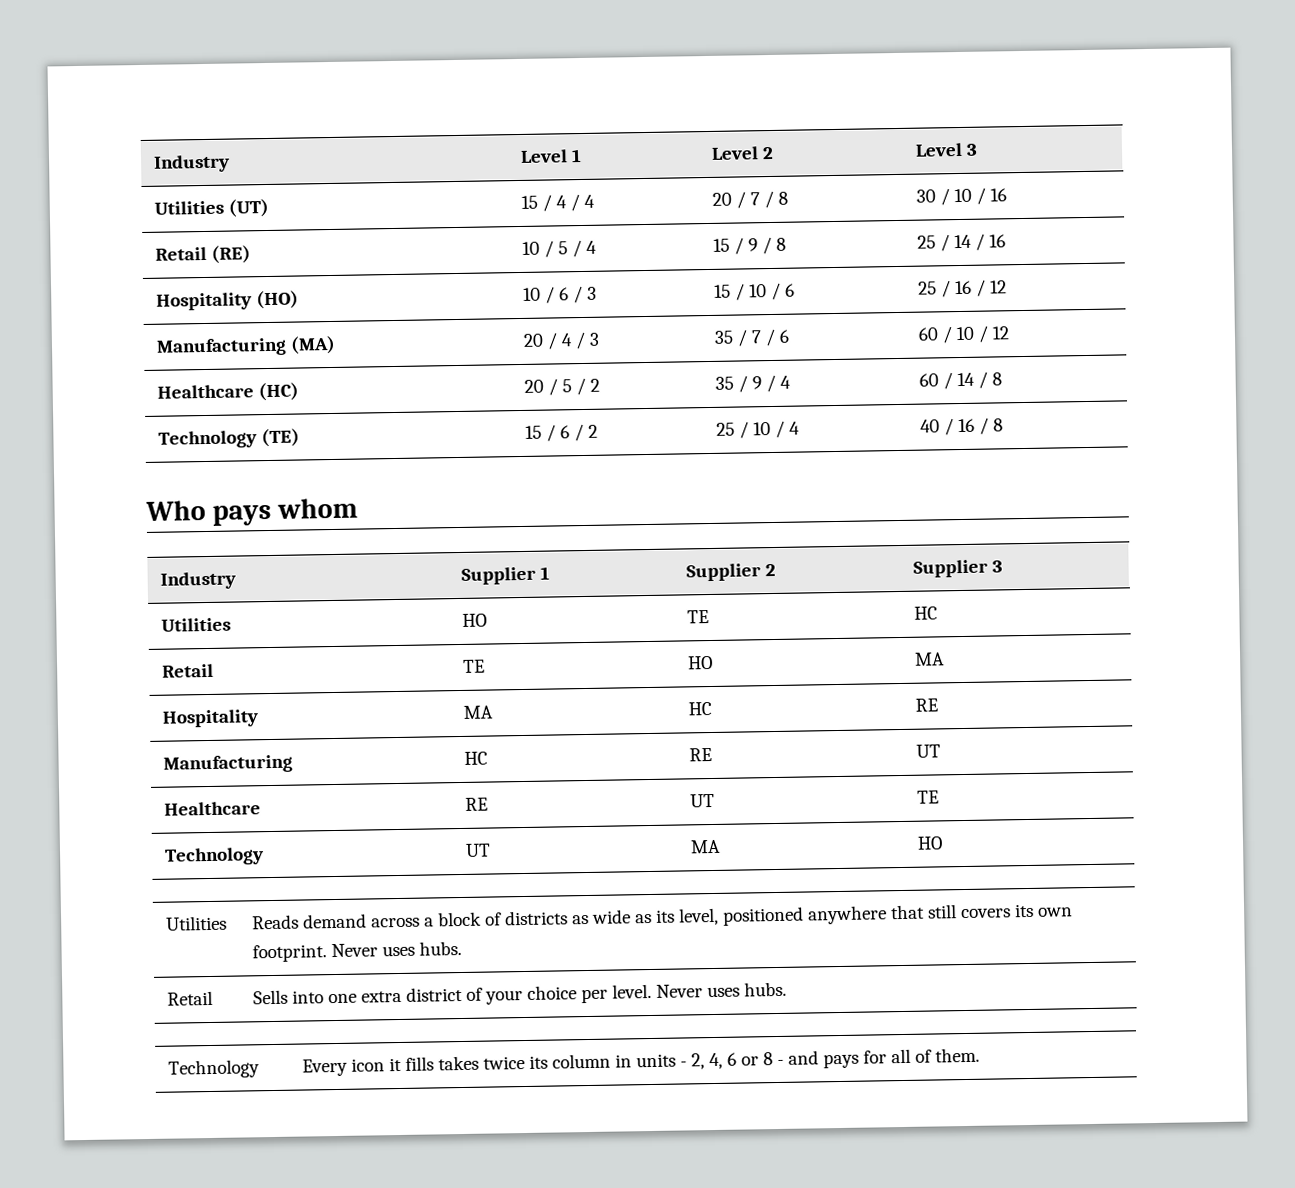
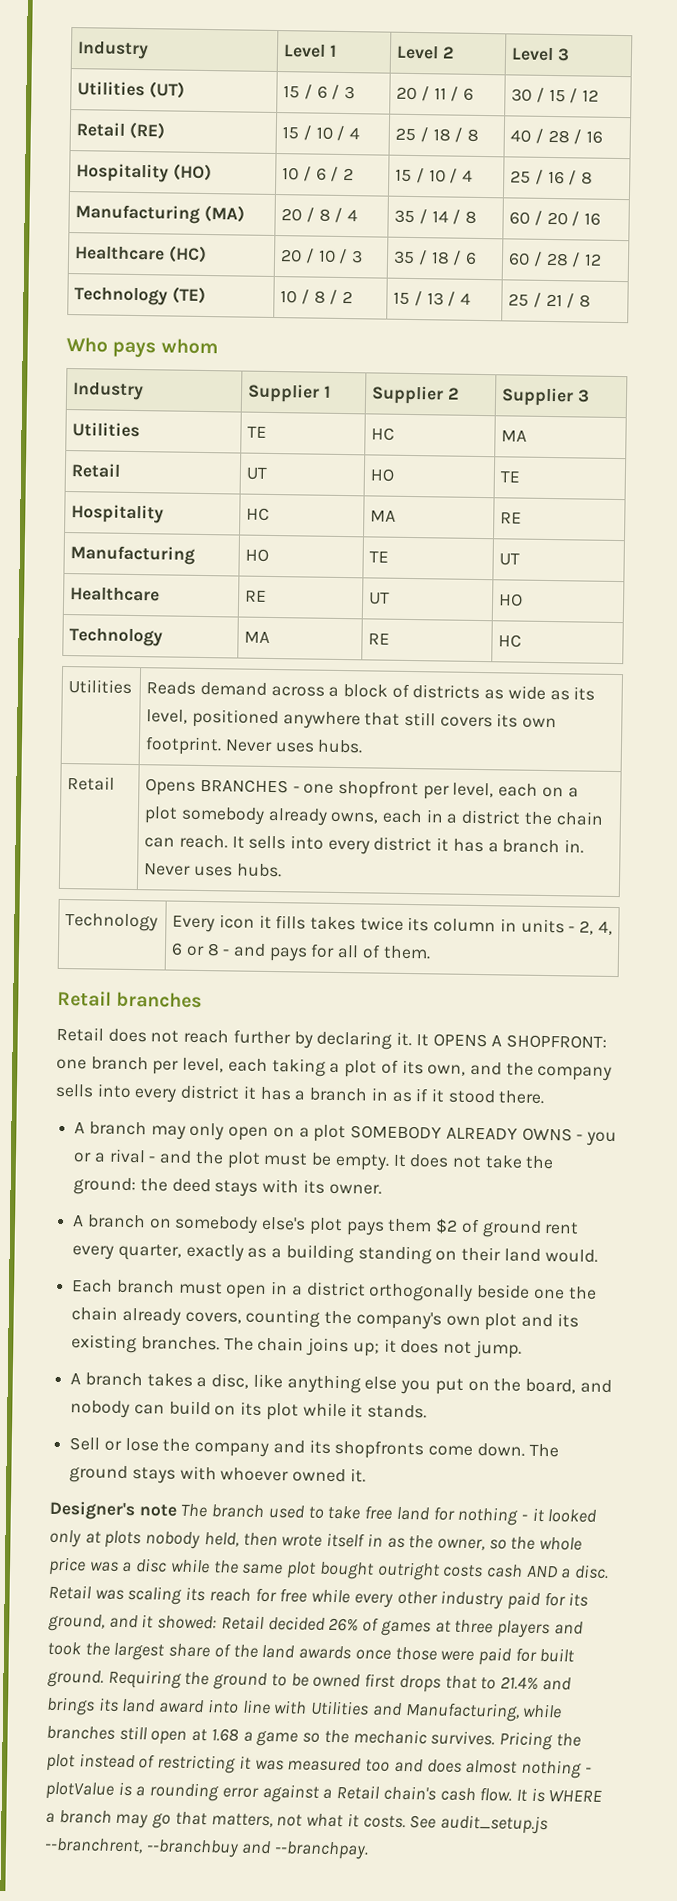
[555,194,595,212] [711,190,788,209] 4 / 4 | 20 / 7 / 8 -> [316,84,356,100] [396,86,475,102] 6 / 3 | 20 / 11 / 6
[953,187,1007,205] 10 / 16 -> [548,88,600,104] 15 / 12
[521,240,597,258] [712,236,786,255] [916,234,972,252] 10 / 5 / 4 | 15 / 9 / 8 | 25 / 14 -> [282,125,361,142] [395,127,480,143] [510,128,570,144] 15 / 10 / 4 | 25 / 18 / 8 | 40 / 28
[586,286,597,300] [713,282,795,301] 3 | 15 / 10 / 6 -> [343,167,355,181] [395,168,474,184] 2 | 15 / 10 / 4
[989,280,1007,294] 12 -> [581,171,594,185] 8
[560,331,600,350] [713,328,790,347] [917,325,1009,344] 4 / 3 | 35 / 7 / 6 | 60 / 10 / 12 -> [318,207,359,223] [394,209,478,225] [509,210,602,227] 8 / 4 | 35 / 14 / 8 | 60 / 20 / 16
[561,377,600,396] [714,374,791,393] [918,371,1002,390] 5 / 2 | 35 / 9 / 4 | 60 / 14 / 8 -> [317,248,364,265] [393,250,478,266] [508,251,603,268] 10 / 3 | 35 / 18 / 6 | 60 / 28 / 12
[524,423,598,442] [715,420,800,439] [919,418,975,436] 15 / 6 / 2 | 25 / 10 / 4 | 40 / 16 -> [280,289,354,305] [393,291,472,307] [508,292,563,308] 10 / 8 / 2 | 15 / 13 / 4 | 25 / 21
[461,613,487,627] [686,610,709,624] [913,606,938,620] [161,663,214,678] [462,659,485,673] [686,655,713,670] [913,652,945,666] [161,709,259,728] [462,705,493,719] [687,701,712,716] HO | TE | HC // Retail | TE | HO | MA // Hospitality | MA | HC -> [247,426,268,438] [371,427,396,441] [501,430,528,442] [71,463,122,478] [246,467,268,480] [370,468,395,482] [500,471,521,483] [71,504,165,524] [246,507,271,521] [370,510,397,522] TE | HC | MA // Retail | UT | HO | TE // Hospitality | HC | MA
[463,751,488,765] [688,748,712,762] HC | RE -> [245,548,270,562] [369,551,390,563] HO | TE
[916,790,939,804] [163,847,264,866] [464,843,491,857] [689,839,721,854] [916,836,943,850] TE // Technology | UT | MA | HO -> [499,593,524,607] [69,628,164,647] [244,631,271,643] [368,633,391,645] [498,634,523,648] HO // Technology | MA | RE | HC
[252,983,652,1005] Sells into one extra district of your choice per level. -> [145,778,579,800] [144,806,604,826] [144,834,585,855] Opens BRANCHES - one shopfront per level, each on a plot somebody already owns, each in a district the chain can reach. It sells into every district it has a branch in.
(980, 1055) none -> [57,990,203,1009] [56,1026,607,1050] [56,1056,613,1081] [55,1083,545,1105] [74,1121,617,1147] [73,1148,555,1171] [73,1177,382,1197] [72,1214,580,1238] [72,1243,598,1265] [72,1279,597,1302] [71,1306,579,1331] [71,1334,522,1359] [70,1372,612,1395] [70,1400,428,1421] [69,1437,559,1460] [69,1465,366,1484] [49,1500,597,1526] [49,1529,583,1551] [48,1556,610,1581] [48,1584,589,1610] [48,1613,583,1639] [47,1641,576,1666] [47,1669,571,1693] [46,1696,563,1722] [46,1725,581,1751] [46,1753,592,1779] [45,1781,603,1803] [45,1810,548,1835] [44,1837,370,1860] // Retail branches // Retail does not reach further by declaring it. It OPENS A SHOPFRONT: one branch per level, each taking a plot of its own, and the company sells into every district it has a branch in as if it stood there. // A branch may only open on a plot SOMEBODY ALREADY OWNS - you or a rival - and the plot must be empty. It does not take the ground: the deed stays with its owner. // A branch on somebody else's plot pays them $2 of ground rent every quarter, exactly as a building standing on their land would. // Each branch must open in a district orthogonally beside one the chain already covers, counting the company's own plot and its existing branches. The chain joins up; it does not jump. // A branch takes a disc, like anything else you put on the board, and nobody can build on its plot while it stands. // Sell or lose the company and its shopfronts come down. The ground stays with whoever owned it. // Designer's note The branch used to take free land for nothing - it looked only at plots nobody held, then wrote itself in as the owner, so the whole price was a disc while the same plot bought outright costs cash AND a disc. Retail was scaling its reach for free while every other industry paid for its ground, and it showed: Retail decided 26% of games at three players and took the largest share of the land awards once those were paid for built ground. Requiring the ground to be owned first drops that to 21.4% and brings its land award into line with Utilities and Manufacturing, while branches still open at 1.68 a game so the mechanic survives. Pricing the plot instead of restricting it was measured too and does almost nothing - plotValue is a rounding error against a Retail chain's cash flow. It is WHERE a branch may go that matters, not what it costs. See audit_setup.js --branchrent, --branchbuy and --branchpay.

